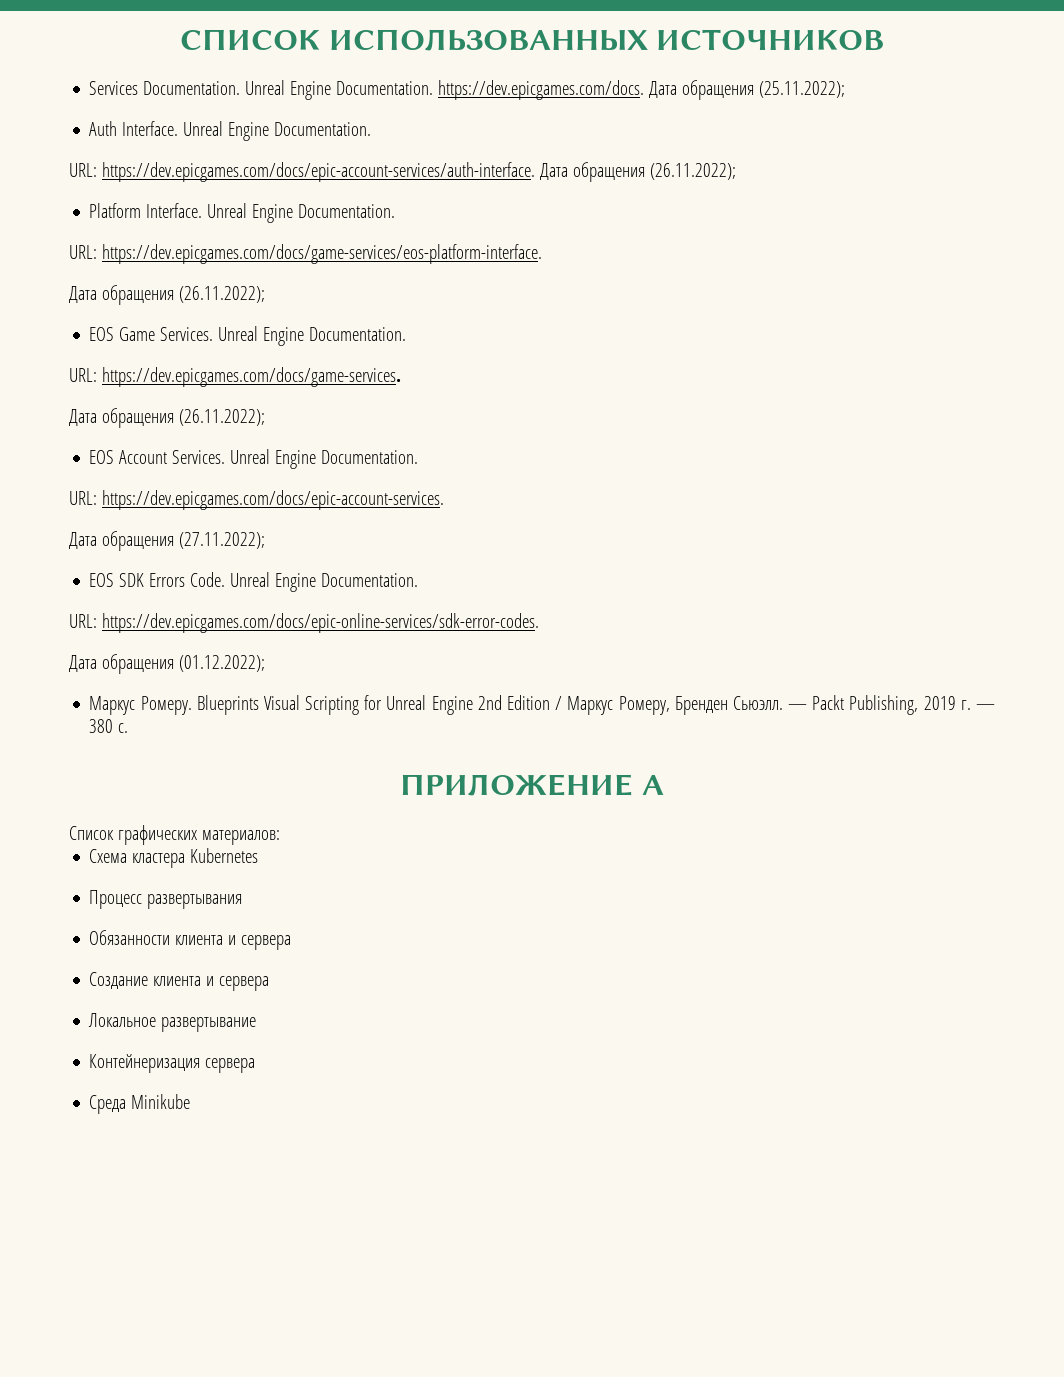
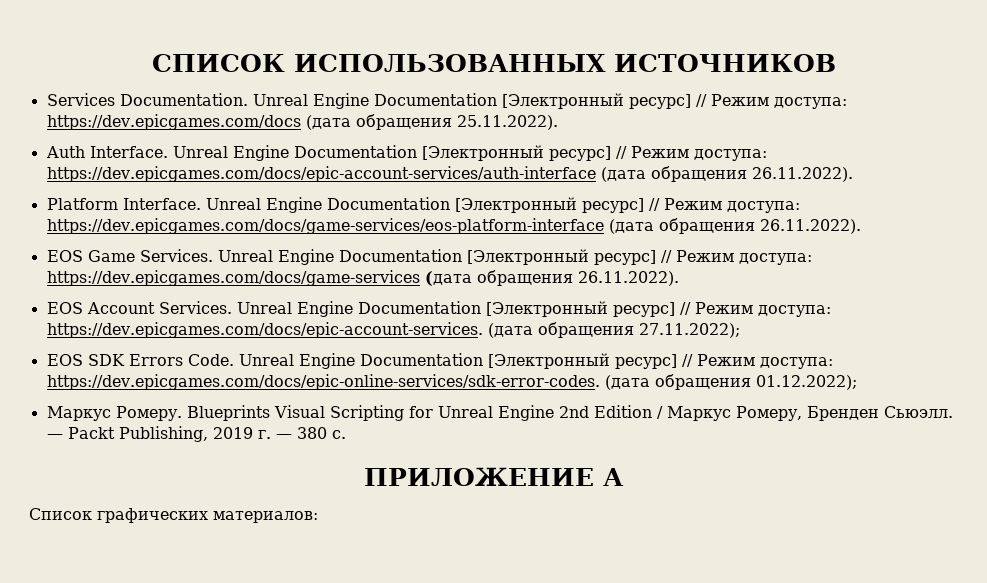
[336,80,846,100] [89,121,372,141] [69,162,736,182] [89,203,396,223] [69,244,542,264] [69,285,265,305] Documentation. https://dev.epicgames.com/docs. Дата обращения (25.11.2022); // Auth Interface. Unreal Engine Documentation. // URL: https://dev.epicgames.com/docs/epic-account-services/auth-interface. Дата обращения (26.11.2022); // Platform Interface. Unreal Engine Documentation. // URL: https://dev.epicgames.com/docs/game-services/eos-platform-interface. // Дата обращения (26.11.2022); -> [373,93,847,109] [46,114,558,130] [45,145,767,161] [46,166,853,182] [46,197,800,213] [46,218,861,234] Documentation [Электронный ресурс] // Режим доступа: https://dev.epicgames.com/docs (дата обращения 25.11.2022). // Auth Interface. Unreal Engine Documentation [Электронный ресурс] // Режим доступа: https://dev.epicgames.com/docs/epic-account-services/auth-interface (дата обращения 26.11.2022). // Platform Interface. Unreal Engine Documentation [Электронный ресурс] // Режим доступа: https://dev.epicgames.com/docs/game-services/eos-platform-interface (дата обращения 26.11.2022).
[309,327,407,341] [69,367,401,387] [69,408,265,428] Documentation. // URL: https://dev.epicgames.com/docs/game-services. // Дата обращения (26.11.2022); -> [338,249,812,265] [46,270,679,286] Documentation [Электронный ресурс] // Режим доступа: https://dev.epicgames.com/docs/game-services (дата обращения 26.11.2022).
[321,450,419,464] [69,490,444,510] [69,531,265,551] Documentation. // URL: https://dev.epicgames.com/docs/epic-account-services. // Дата обращения (27.11.2022); -> [357,301,831,317] [46,322,740,338] Documentation [Электронный ресурс] // Режим доступа: https://dev.epicgames.com/docs/epic-account-services. (дата обращения 27.11.2022);
[321,573,419,587] [69,613,539,633] [69,654,265,674] Documentation. // URL: https://dev.epicgames.com/docs/epic-online-services/sdk-error-codes. // Дата обращения (01.12.2022); -> [359,353,833,369] [46,374,857,390] Documentation [Электронный ресурс] // Режим доступа: https://dev.epicgames.com/docs/epic-online-services/sdk-error-codes. (дата обращения 01.12.2022);
[89,848,259,868] [89,890,243,909] [89,930,292,950] [89,972,270,991] [88,1013,257,1032] [89,1054,256,1073] [89,1094,191,1114] // Схема кластера Kubernetes // Процесс развертывания // Обязанности клиента и сервера // Создание клиента и сервера // Локальное развертывание // Контейнеризация сервера // Среда Minikube -> (318, 517) none

